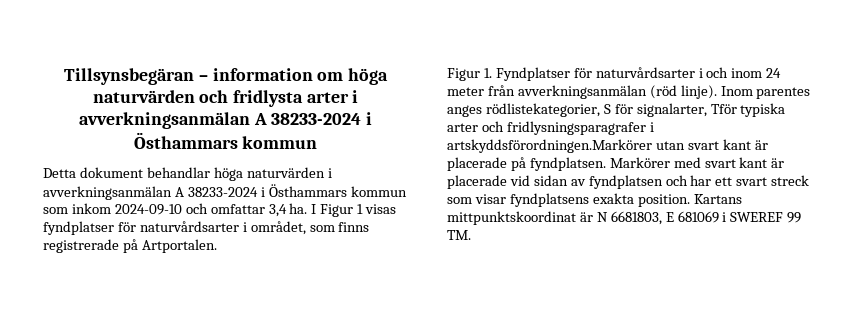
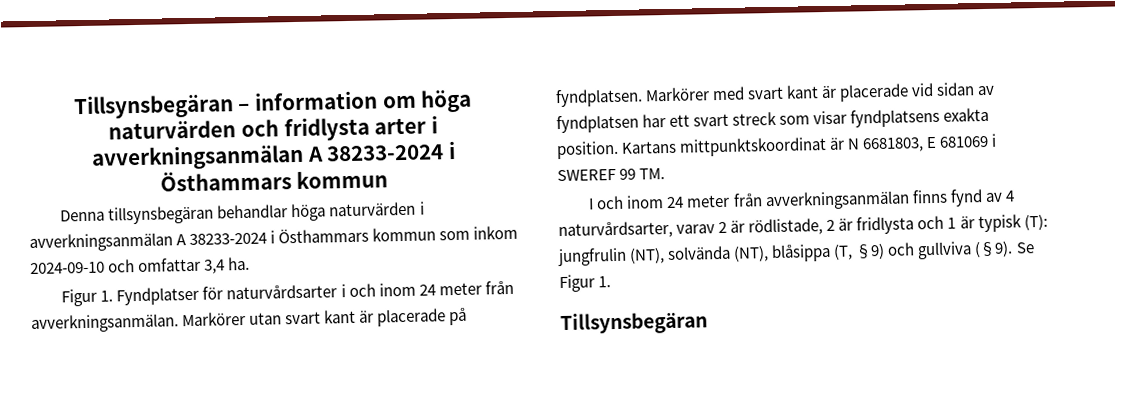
[43,167,143,178] Detta dokument -> [60,205,215,225] Denna tillsynsbegäran
[311,204,397,217] [43,221,370,235] [43,239,217,253] I Figur 1 visas fyndplatser för naturvårdsarter i området, som finns registrerade på Artportalen. -> (251, 263) none
[517,85,811,99] [447,103,786,117] [447,121,654,135] [447,139,652,153] avverkningsanmälan (röd linje). Inom parentes anges rödlistekategorier, S för signalarter, Tför typiska arter och fridlysningsparagrafer i artskyddsförordningen.Markörer -> [31,311,247,334] avverkningsanmälan. Markörer
[665,175,688,186] och -> (639, 124) none
(471, 235) none -> [588,189,1015,211] [558,213,1048,240] [557,240,1035,267] [559,274,612,293] [560,311,708,336] // I och inom 24 meter från avverkningsanmälan finns fynd av 4 naturvårdsarter, varav 2 är rödlistade, 2 är fridlysta och 1 är typisk (T): jungfrulin (NT), solvända (NT), blåsippa (T, §9) och gullviva (§9). Se Figur 1. // Tillsynsbegäran

